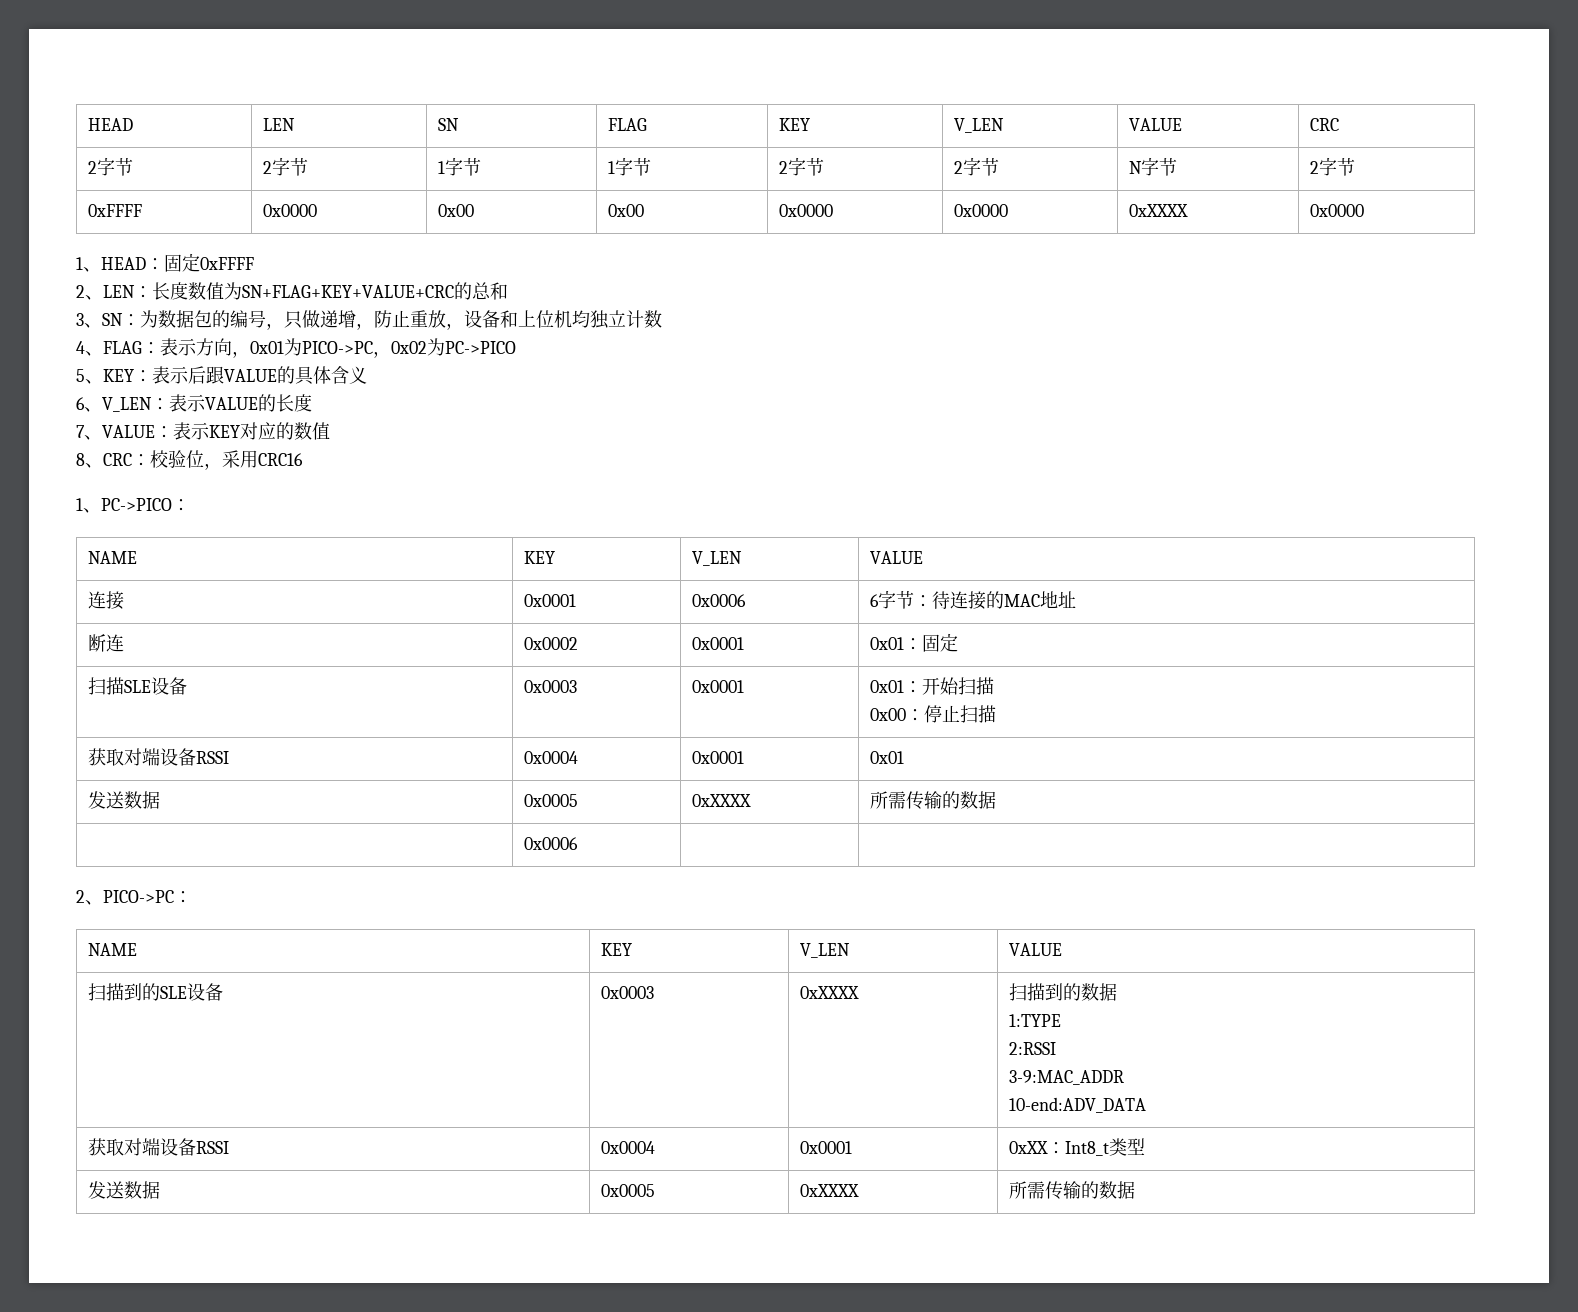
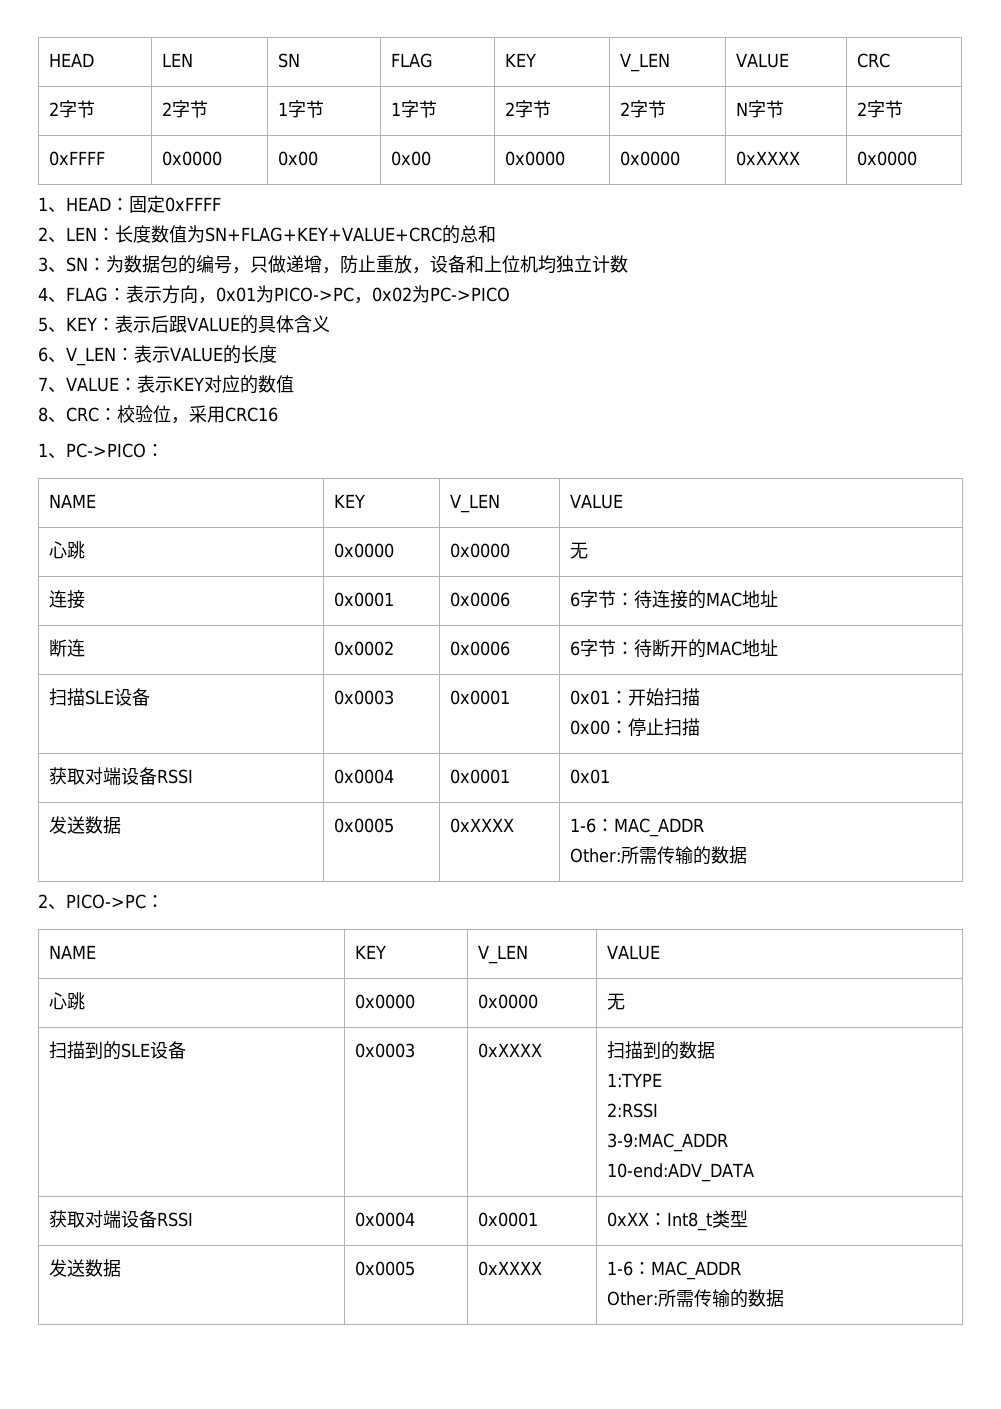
(923, 557) none -> [48,541,85,559] [333,543,394,558] [449,543,510,558] [569,542,588,559] // 心跳 | 0x0000 | 0x0000 | 无
[691,637,744,650] [869,633,958,652] 0x0001 | 0x01：固定 -> [449,641,510,656] [569,639,778,658] 0x0006 | 6字节：待断开的MAC地址
[869,791,996,810] [523,837,578,850] 所需传输的数据 // | 0x0006 | | -> [569,818,704,837] [569,846,747,865] 1-6：MAC_ADDR // Other:所需传输的数据
(1062, 949) none -> [48,992,85,1010] [354,994,415,1009] [477,994,538,1009] [606,993,625,1010] // 心跳 | 0x0000 | 0x0000 | 无
(859, 1190) none -> [606,1261,741,1280] [606,1291,658,1306] 1-6：MAC_ADDR // Other:

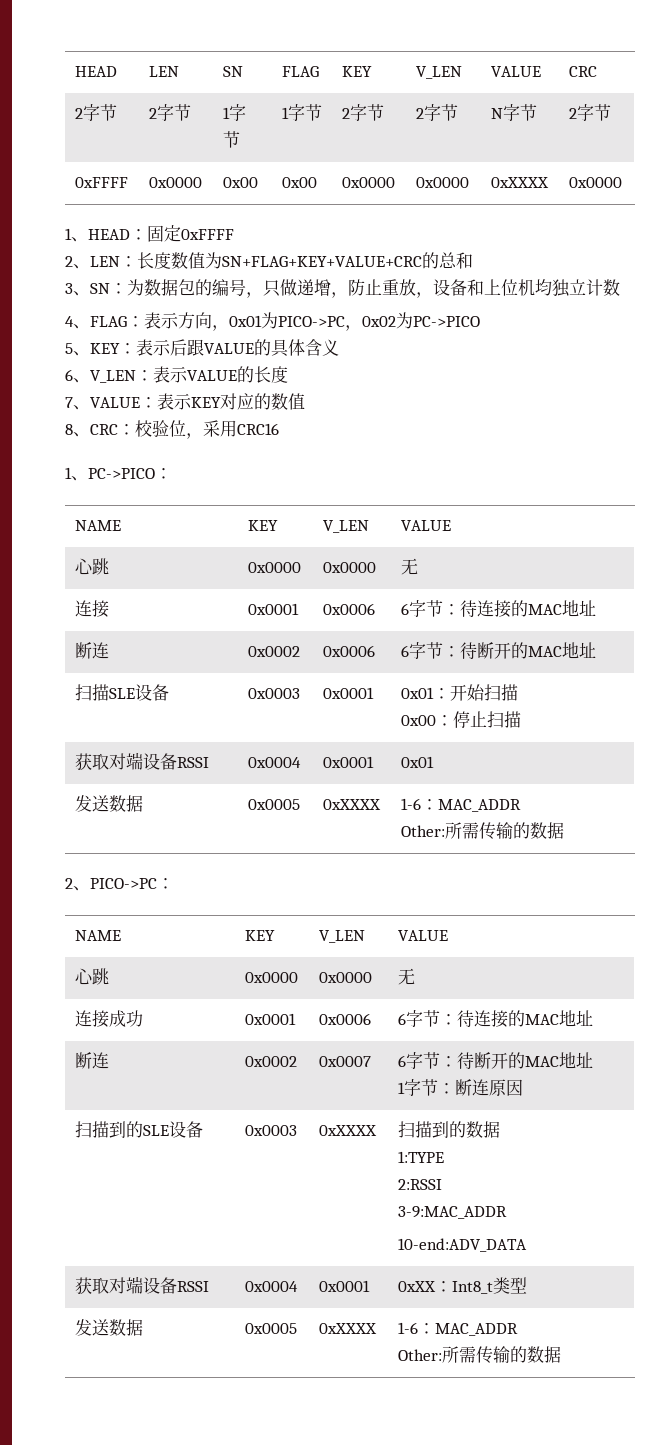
(625, 1001) none -> [75,1010,144,1028] [245,1013,297,1025] [319,1013,372,1025] [398,1010,594,1028] [75,1052,110,1069] [245,1056,298,1067] [319,1056,372,1067] [398,1052,594,1069] [398,1079,524,1096] // 连接成功 | 0x0001 | 0x0006 | 6字节：待连接的MAC地址 // 断连 | 0x0002 | 0x0007 | 6字节：待断开的MAC地址 // 1字节：断连原因

